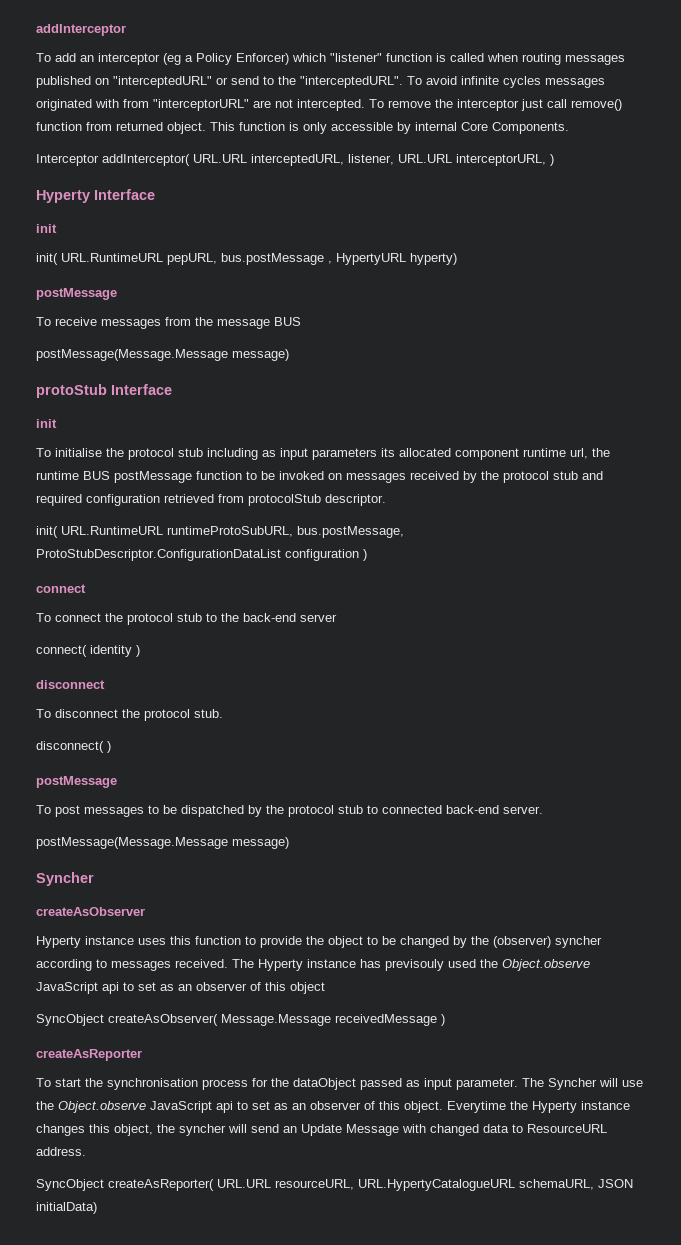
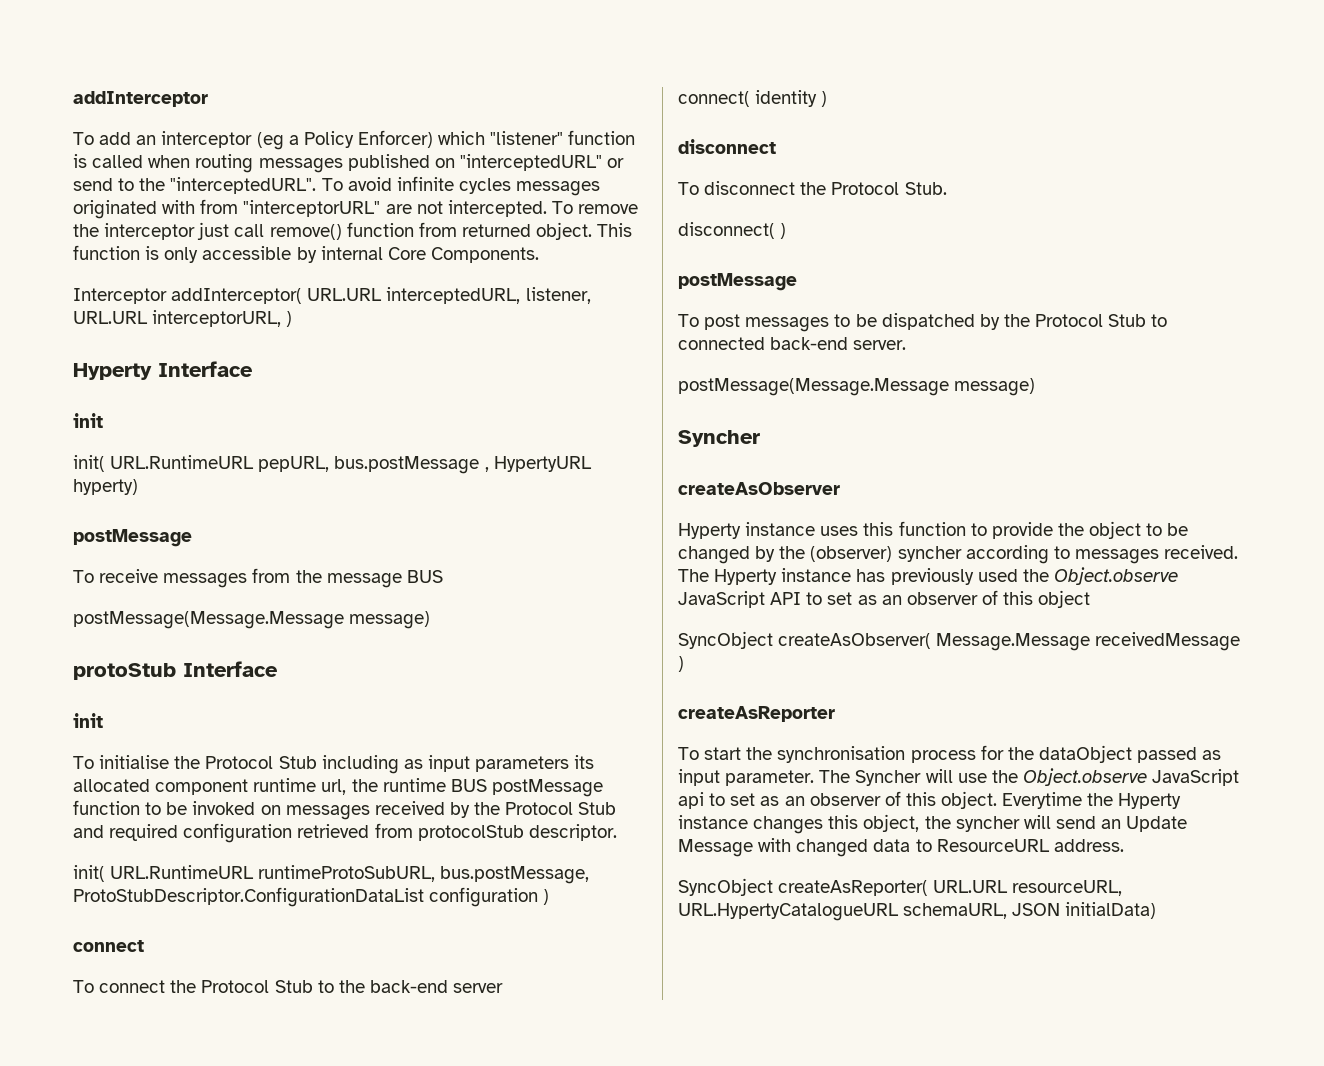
[128,448,203,460] protocol stub -> [205,756,317,769] Protocol Stub
[503,471,578,483] protocol stub -> [505,802,617,815] Protocol Stub
[127,613,202,625] protocol stub -> [201,980,313,993] Protocol Stub
[144,709,223,721] protocol stub. -> [831,182,947,195] Protocol Stub.
[288,805,363,817] protocol stub -> [1035,314,1147,327] Protocol Stub
[385,959,444,971] previsouly -> [890,568,974,585] previously
[102,982,119,994] api -> [770,592,802,605] API

